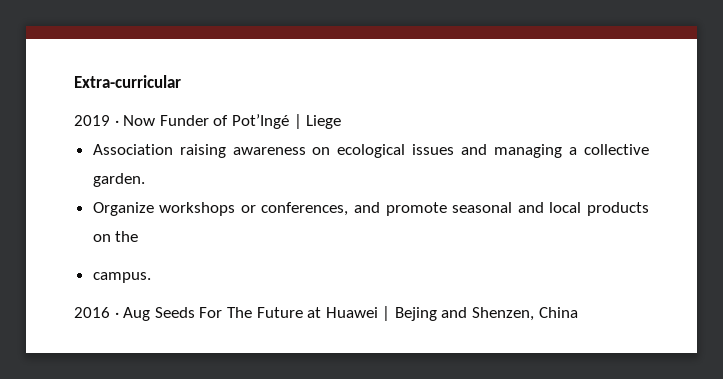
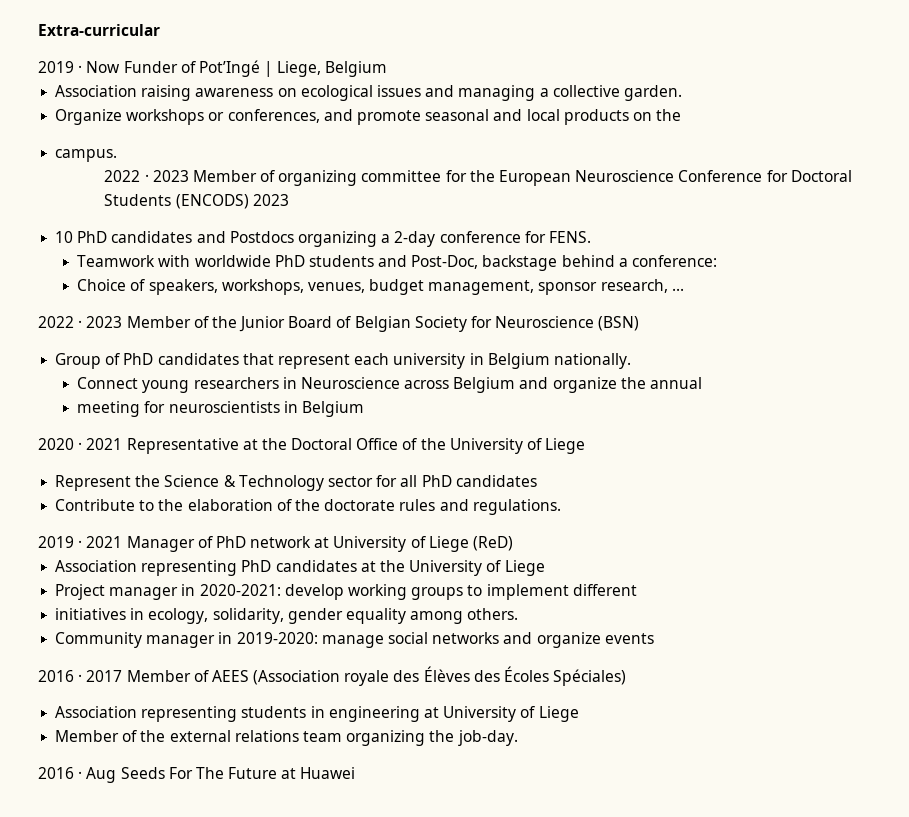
[306,115,342,129] Liege -> [277,61,388,77] Liege, Belgium
(151, 277) none -> [104,170,852,186] [104,194,289,209] [55,231,591,247] [77,255,718,271] [77,279,684,295] [38,316,640,332] [55,353,631,369] [77,377,703,393] [77,401,364,417] [38,438,586,454] [55,475,537,491] [55,499,561,515] [38,536,514,552] [55,560,545,576] [55,584,637,600] [55,608,519,624] [55,632,654,648] [38,666,627,686] [55,706,579,722] [55,730,518,746] // 2022 · 2023 Member of organizing committee for the European Neuroscience Conference for Doctoral Students (ENCODS) 2023 // 10 PhD candidates and Postdocs organizing a 2-day conference for FENS. // Teamwork with worldwide PhD students and Post-Doc, backstage behind a conference: // Choice of speakers, workshops, venues, budget management, sponsor research, ... // 2022 · 2023 Member of the Junior Board of Belgian Society for Neuroscience (BSN) // Group of PhD candidates that represent each university in Belgium nationally. // Connect young researchers in Neuroscience across Belgium and organize the annual // meeting for neuroscientists in Belgium // 2020 · 2021 Representative at the Doctoral Office of the University of Liege // Represent the Science & Technology sector for all PhD candidates // Contribute to the elaboration of the doctorate rules and regulations. // 2019 · 2021 Manager of PhD network at University of Liege (ReD) // Association representing PhD candidates at the University of Liege // Project manager in 2020-2021: develop working groups to implement different // initiatives in ecology, solidarity, gender equality among others. // Community manager in 2019-2020: manage social networks and organize events // 2016 · 2017 Member of AEES (Association royale des Élèves des Écoles Spéciales) // Association representing students in engineering at University of Liege // Member of the external relations team organizing the job-day.
[382,306,578,321] | Bejing and Shenzen, China -> (356, 773) none

